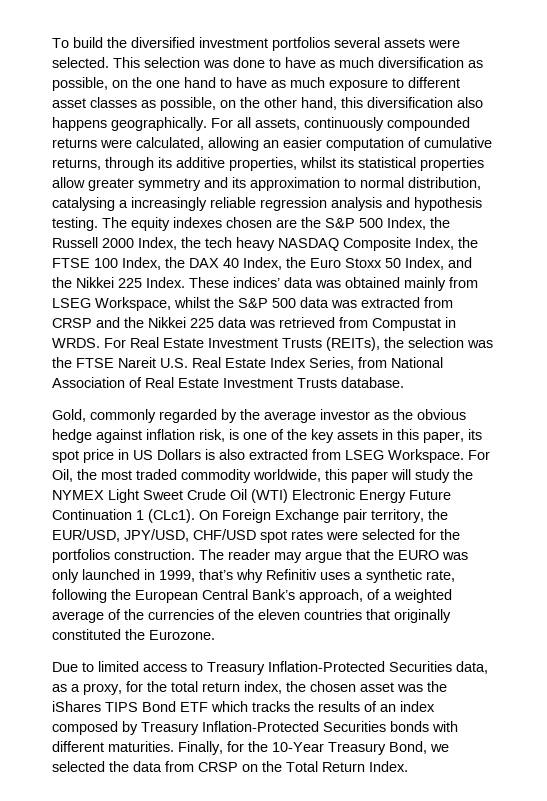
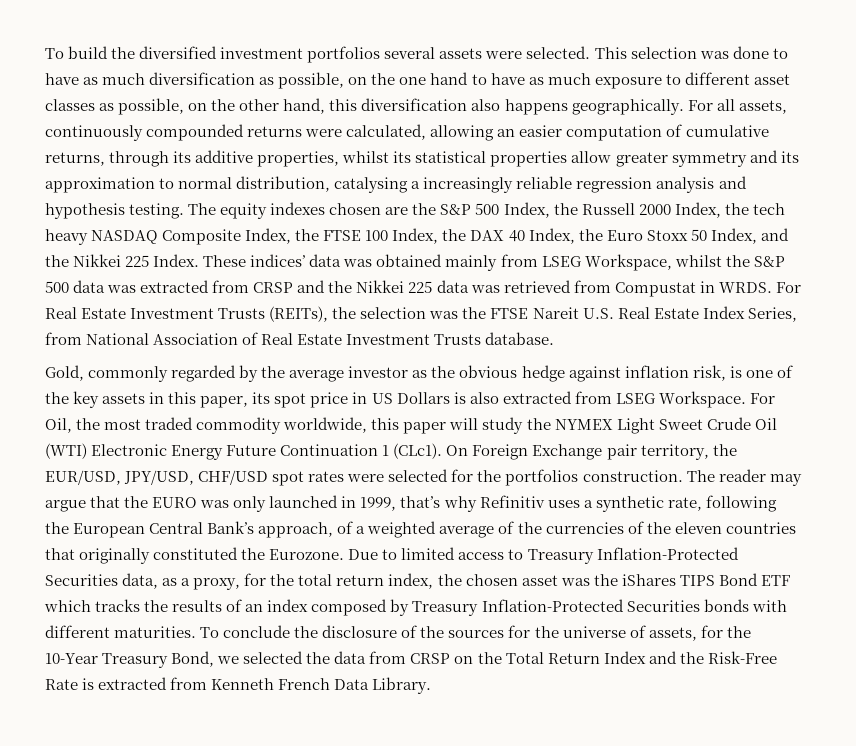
(215, 635) // -> (345, 554) none
[178,741,223,755] Finally, -> [200,625,697,641] To conclude the disclosure of the sources for the universe of assets,
[369,761,408,772] Index. -> [603,651,777,664] [45,677,432,694] Index and the Risk-Free Rate is extracted from Kenneth French Data Library.

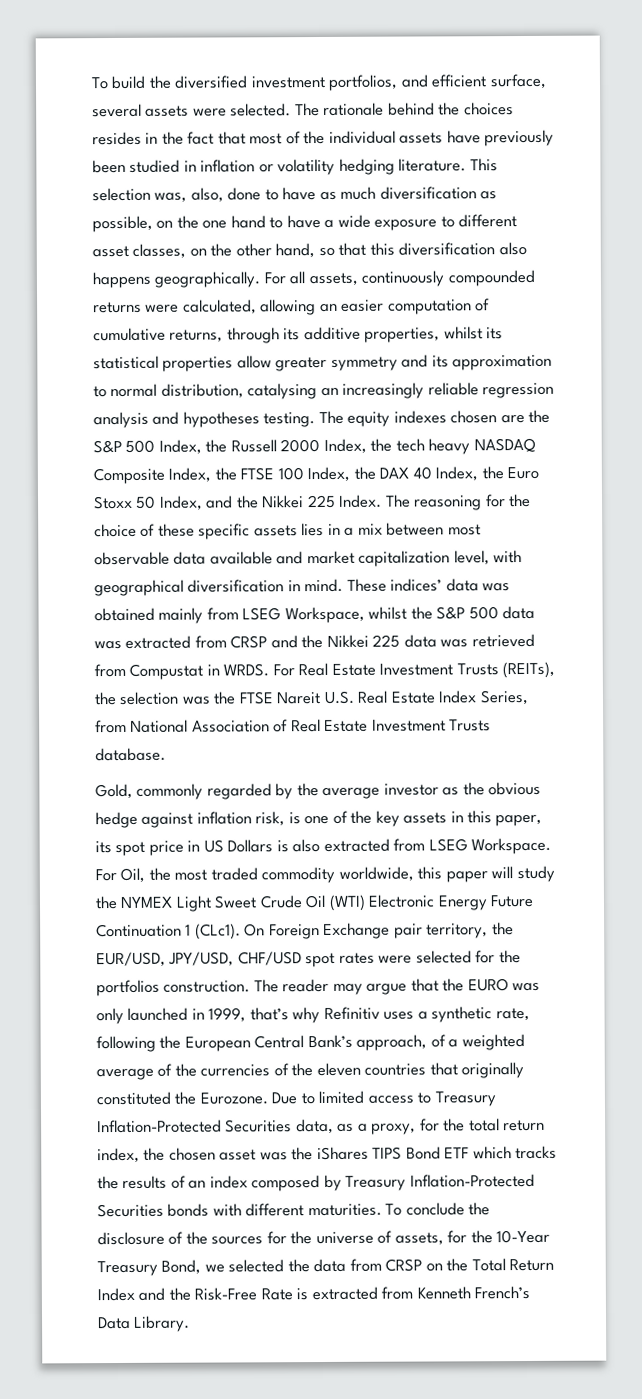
[307,46,729,63] portfolios several assets were selected. This selection was -> [328,73,547,91] [92,102,514,118] [92,129,555,147] [92,158,498,176] [92,187,224,203] portfolios, and efficient surface, several assets were selected. The rationale behind the choices resides in the fact that most of the individual assets have previously been studied in inflation or volatility hedging literature. This selection was, also,
[528,73,591,85] as much -> [324,214,371,228] a wide
[45,98,185,115] classes as possible, -> [132,243,187,259] classes,
(326, 106) none -> [318,242,367,257] so that
[411,181,421,189] a -> [320,387,339,396] an
[45,203,125,219] hypothesis -> [182,411,260,428] hypotheses
(200, 260) none -> [384,493,532,511] [94,522,481,540] [94,550,523,567] [94,578,344,597] The reasoning for the choice of these specific assets lies in a mix between most observable data available and market capitalization level, with geographical diversification in mind.
[278,678,331,690] French -> [474,1285,531,1300] French’s

